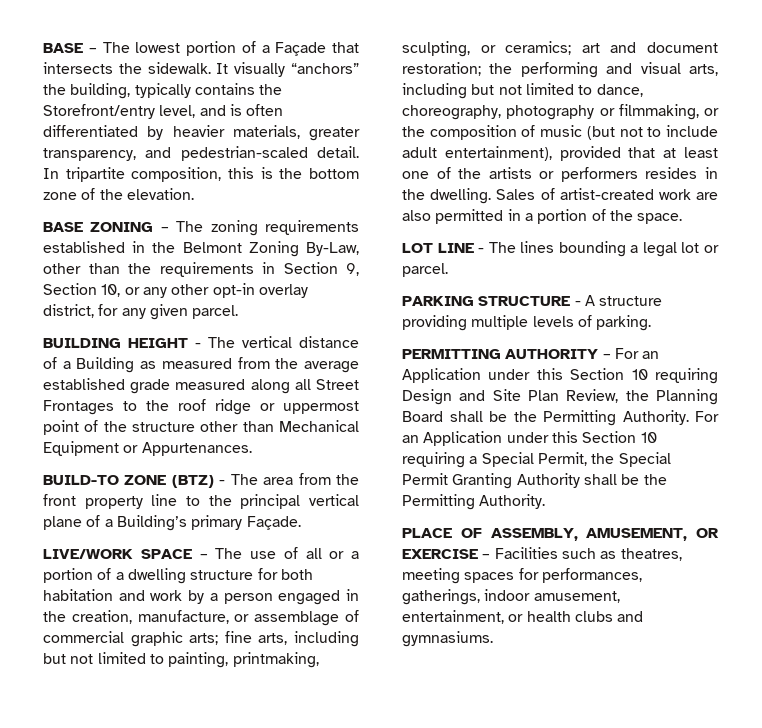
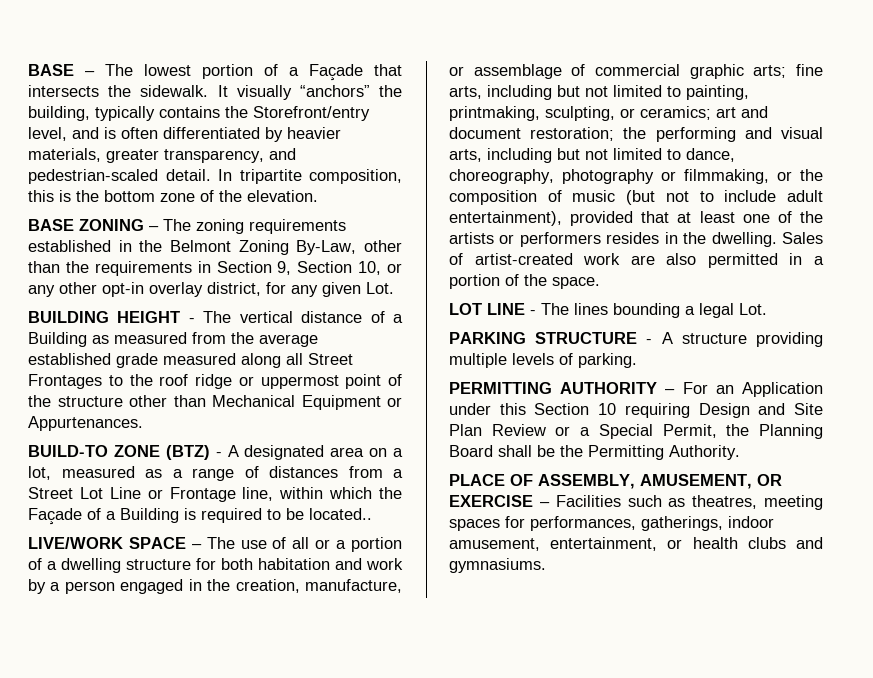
[192,305,239,319] parcel. -> [366,282,394,294] Lot.
[230,473,359,485] [43,494,359,509] [43,515,301,531] The area from the front property line to the principal vertical plane of a Building’s primary Façade. -> [227,445,403,460] [28,466,403,481] [28,487,402,502] [28,508,372,525] A designated area on a lot, measured as a range of distances from a Street Lot Line or Frontage line, within which the Façade of a Building is required to be located..
[681,242,719,253] [402,263,448,277] lot or parcel. -> [739,303,767,315] Lot.
[566,389,718,405] [402,410,719,426] [402,431,657,446] [402,452,671,468] [402,473,580,489] Review, the Planning Board shall be the Permitting Authority. For an Application under this Section 10 requiring a Special Permit, the Special Permit Granting Authority -> [491,424,823,439] [449,445,493,457] Review or a Special Permit, the Planning Board

